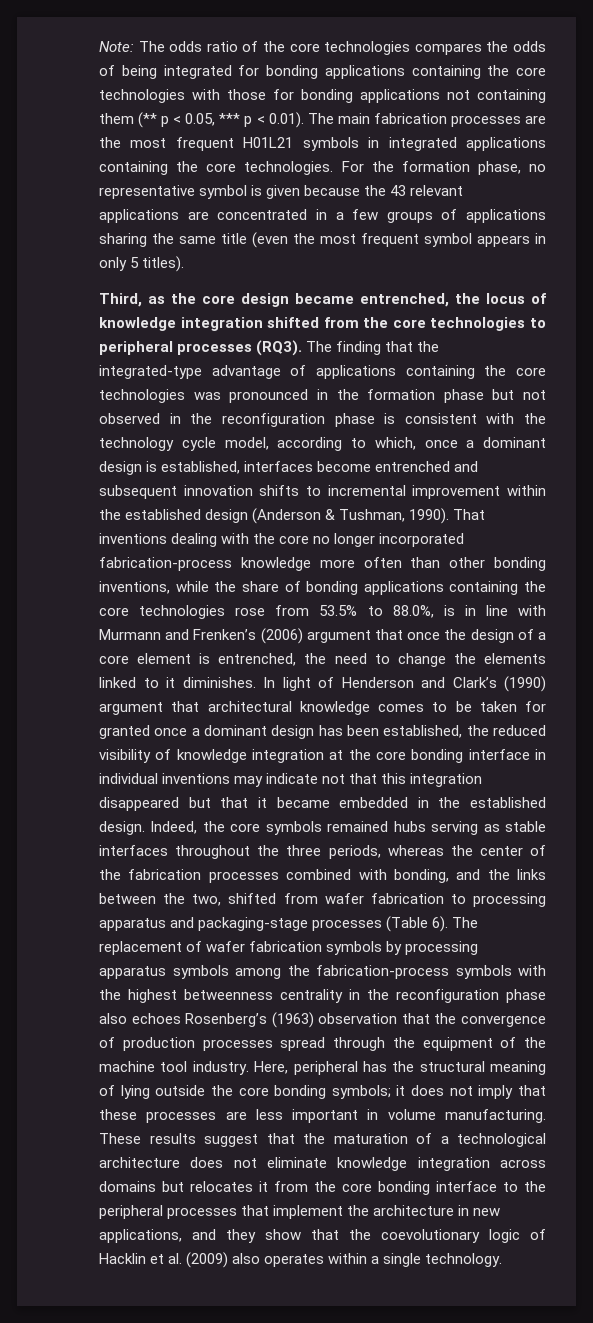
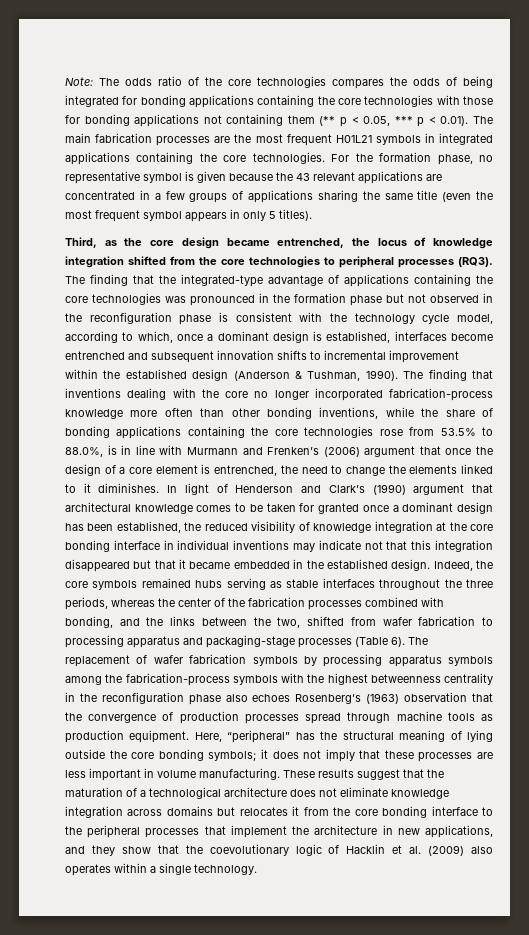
[453,509,486,520] That -> [403,369,493,381] The finding that
[392,1037,546,1051] [99,1061,358,1075] the equipment of the machine tool industry. Here, peripheral -> [396,711,494,721] [65,730,291,743] machine tools as production equipment. Here, “peripheral”

